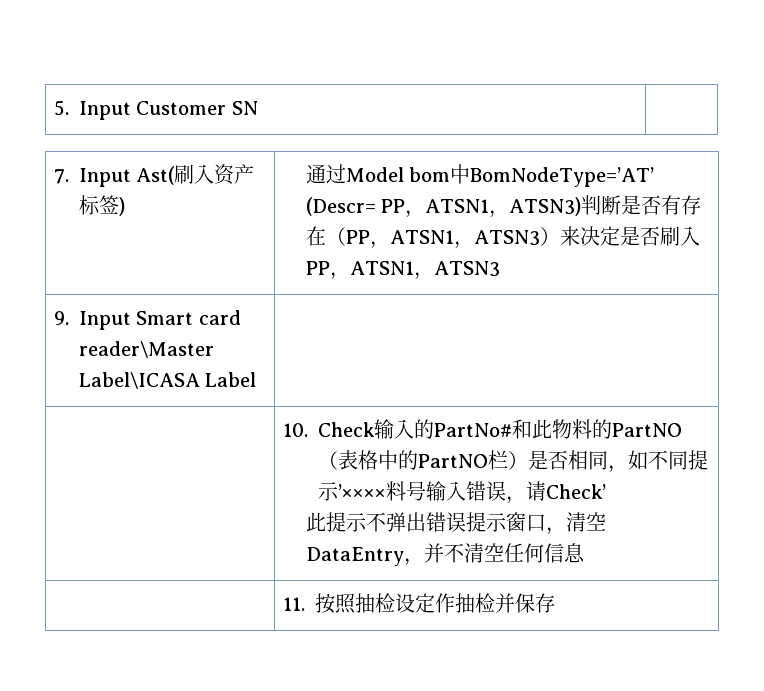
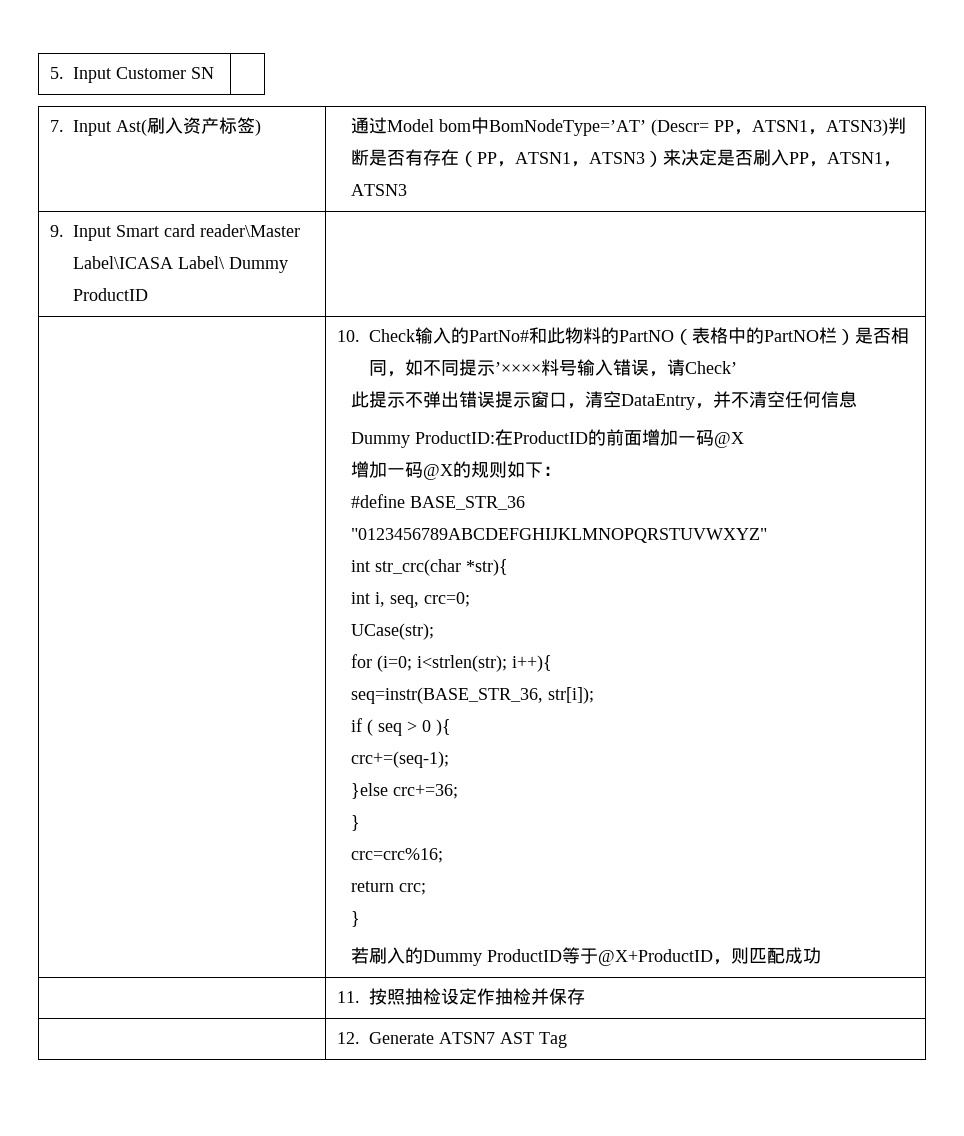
[205,372,257,387] Label -> [178,256,289,273] [73,288,149,301] Label\ Dummy ProductID
(585, 553) none -> [351,429,745,448] [351,461,562,480] [351,494,526,510] [351,528,768,543] [351,559,509,576] [351,592,471,608] [351,623,435,640] [351,654,553,672] [351,687,595,704] [351,718,452,736] [351,751,450,768] [351,783,459,799] [351,815,361,831] [351,848,444,863] [351,881,427,895] [351,911,361,927] [351,947,822,966] // Dummy ProductID:在ProductID的前面增加一码@X // 增加一码@X的规则如下： // #define BASE_STR_36 "0123456789ABCDEFGHIJKLMNOPQRSTUVWXYZ" // int str_crc(char *str){ // int i, seq, crc=0; // UCase(str); // for (i=0; i<strlen(str); i++){ // seq=instr(BASE_STR_36, str[i]); // if ( seq > 0 ){ // crc+=(seq-1); // }else crc+=36; // } // crc=crc%16; // return crc; // } // 若刷入的Dummy ProductID等于@X+ProductID，则匹配成功
(555, 603) none -> [337,1032,568,1048] // | 12. Generate ATSN7 AST Tag

